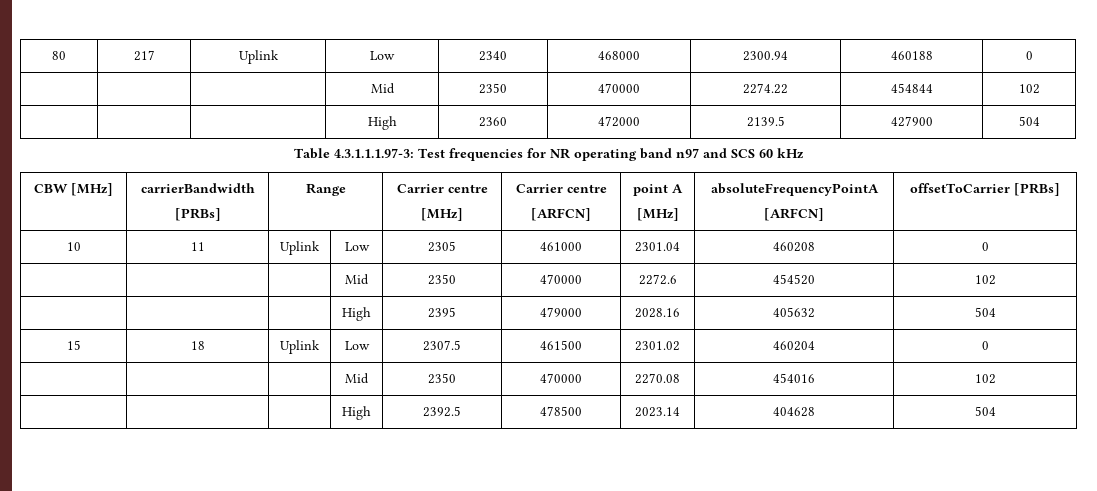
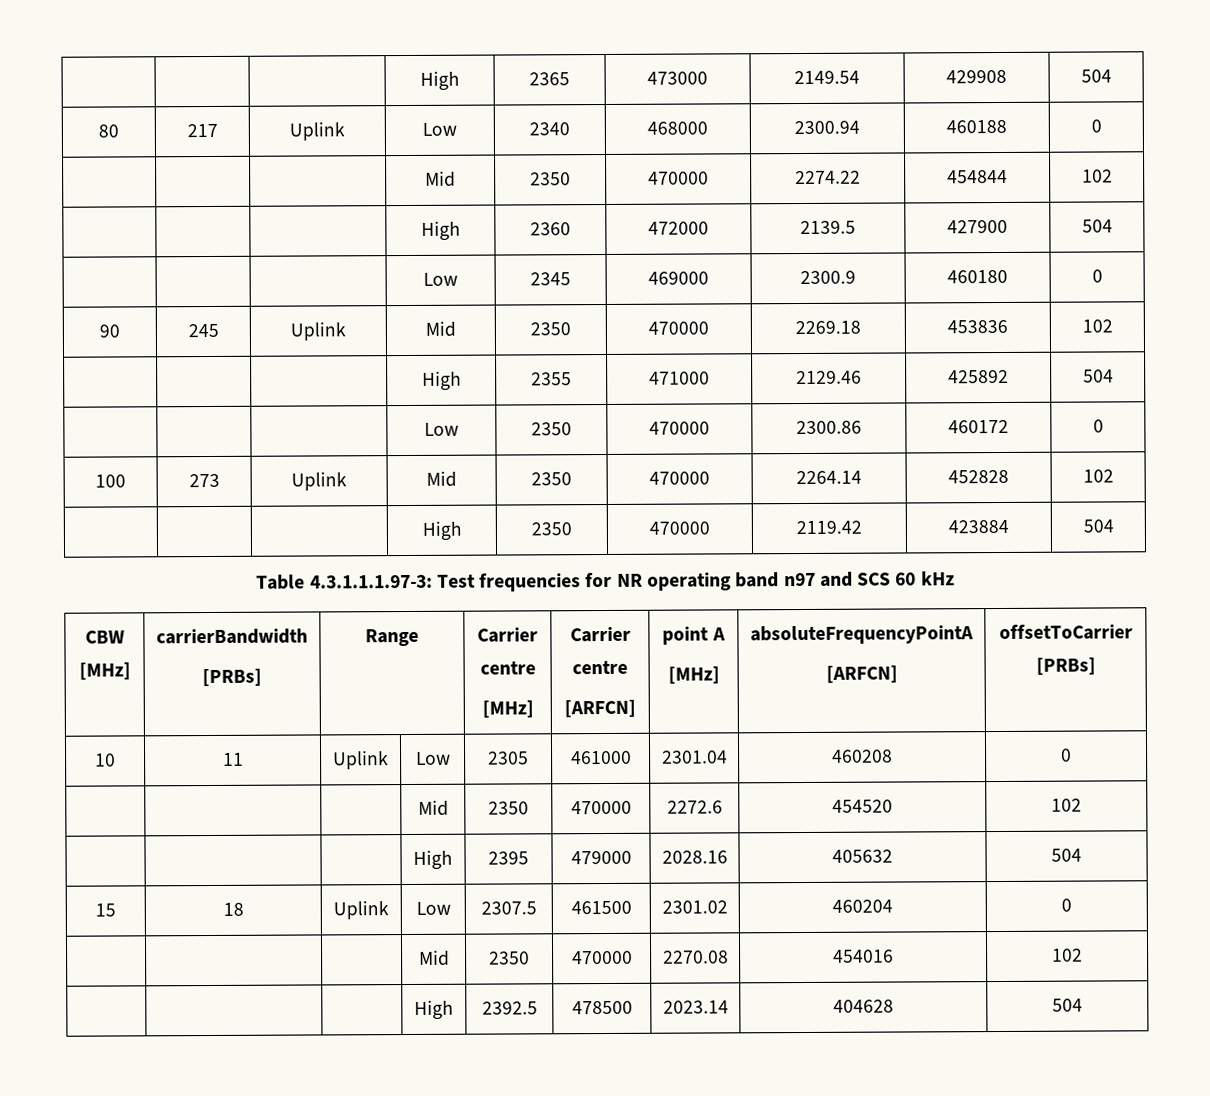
(52, 55) none -> [419,70,460,91] [529,72,570,86] [647,71,708,85] [794,70,860,85] [946,69,1007,84] [1080,69,1112,83] | | | High | 2365 | 473000 | 2149.54 | 429908 | 504 //
(1040, 121) none -> [423,272,458,286] [530,272,571,286] [648,271,709,285] [800,270,856,285] [947,269,1008,284] [1091,269,1103,283] [99,324,120,338] [187,323,219,338] [290,321,346,341] [425,320,456,337] [530,322,571,336] [648,321,709,335] [795,320,861,335] [947,319,1008,334] [1081,319,1113,333] [421,370,462,391] [531,372,572,386] [649,371,710,385] [796,370,862,385] [948,369,1009,384] [1082,369,1114,383] [424,422,459,436] [531,422,572,436] [649,421,710,435] [796,420,862,435] [948,419,1009,434] [1092,419,1104,433] [95,474,126,488] [188,473,220,488] [291,471,347,491] [426,470,457,487] [531,472,572,486] [649,471,710,485] [796,470,862,485] [948,469,1009,484] [1082,469,1114,483] [421,520,462,541] [531,522,572,536] [649,521,710,535] [796,520,862,535] [948,519,1009,534] [1082,519,1114,533] // | | | Low | 2345 | 469000 | 2300.9 | 460180 | 0 // 90 | 245 | Uplink | Mid | 2350 | 470000 | 2269.18 | 453836 | 102 // | | | High | 2355 | 471000 | 2129.46 | 425892 | 504 // | | | Low | 2350 | 470000 | 2300.86 | 460172 | 0 // 100 | 273 | Uplink | Mid | 2350 | 470000 | 2264.14 | 452828 | 102 // | | | High | 2350 | 470000 | 2119.42 | 423884 | 504

